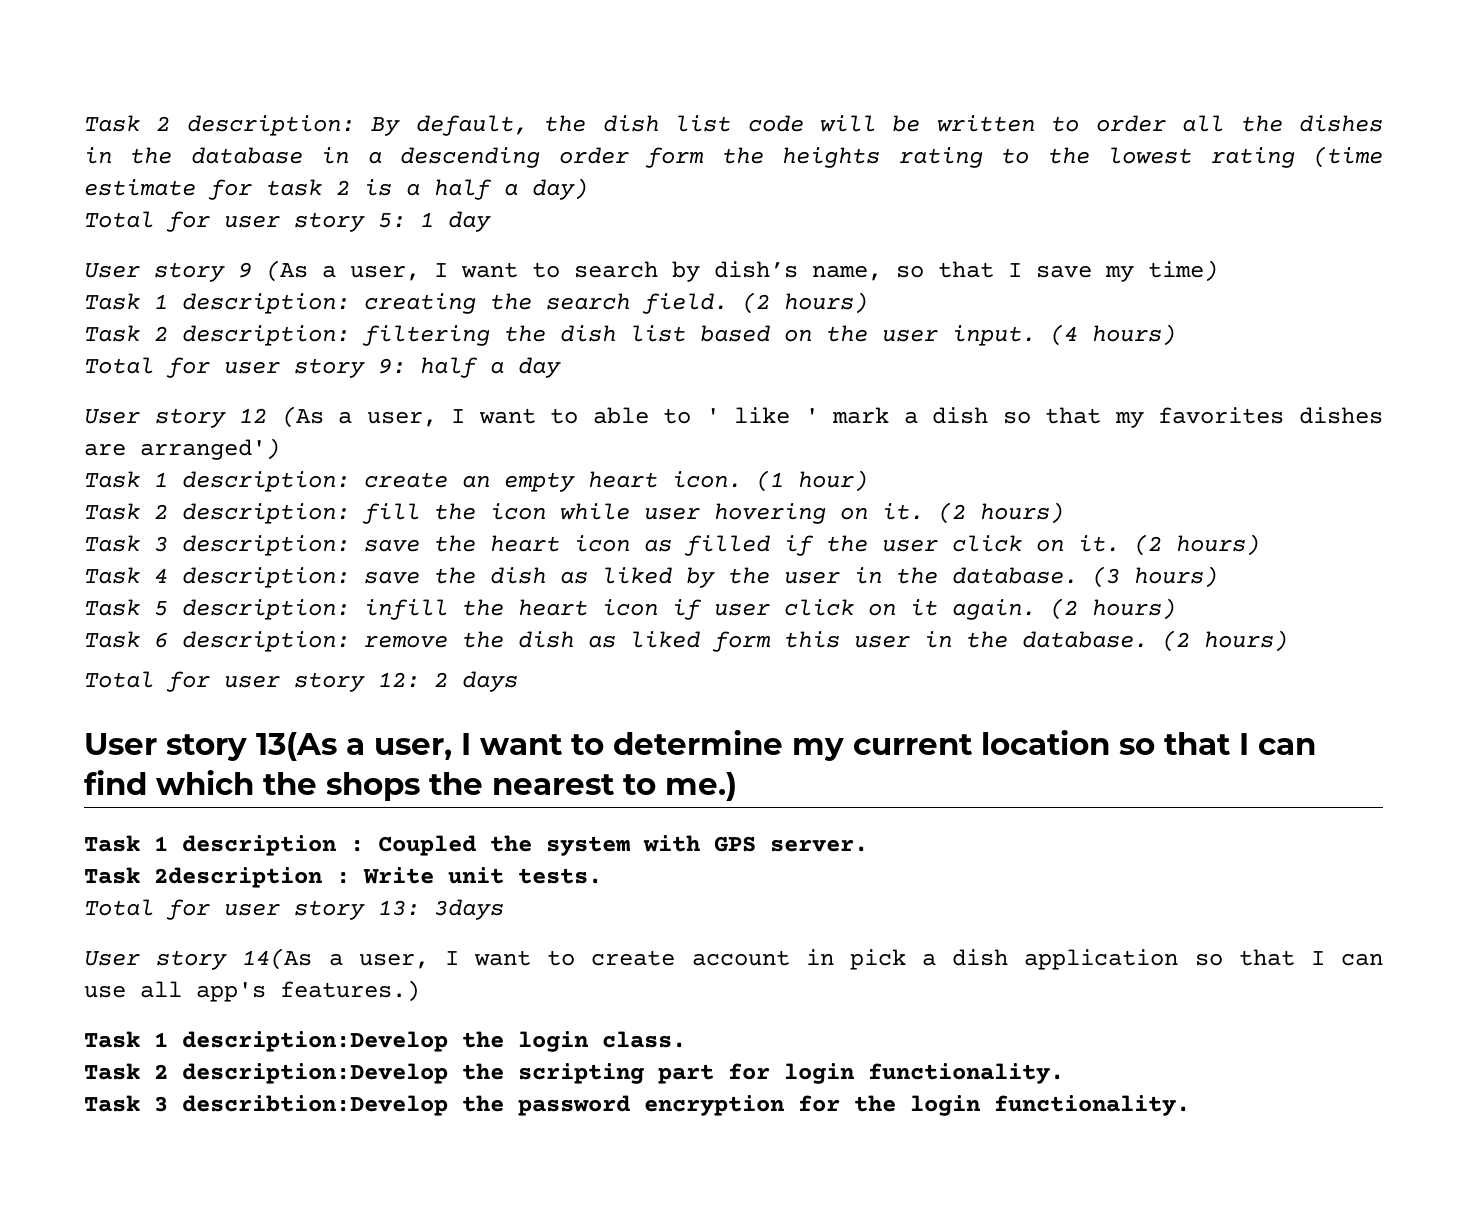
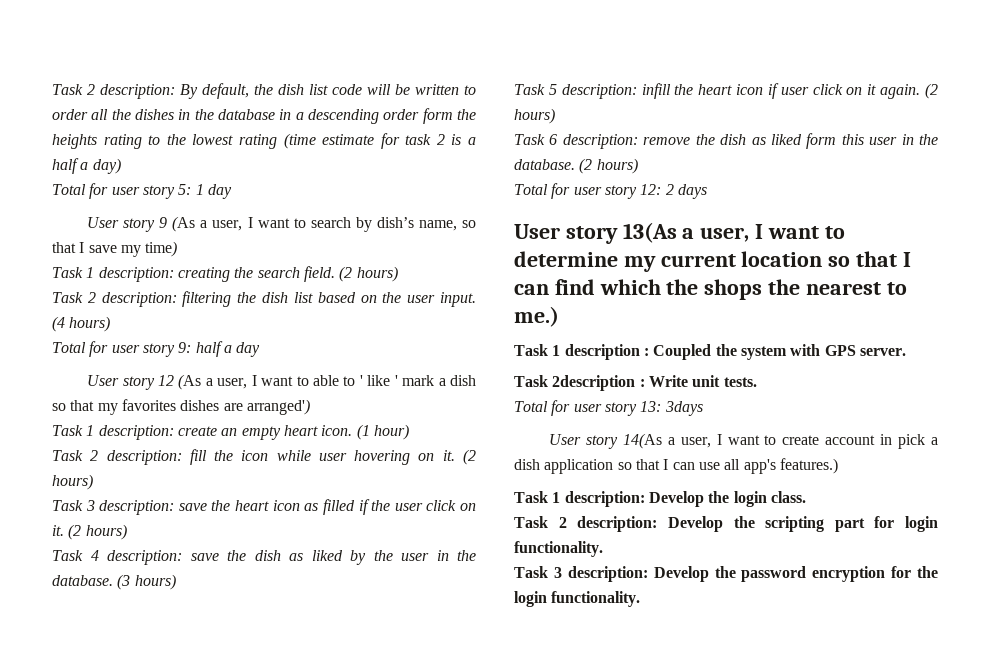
[182,1031,448,1052] description:Develop -> [564,491,704,507] description: Develop
[182,1063,448,1084] description:Develop -> [577,516,723,532] description: Develop
[182,1095,448,1116] describtion:Develop -> [567,566,709,582] description: Develop

